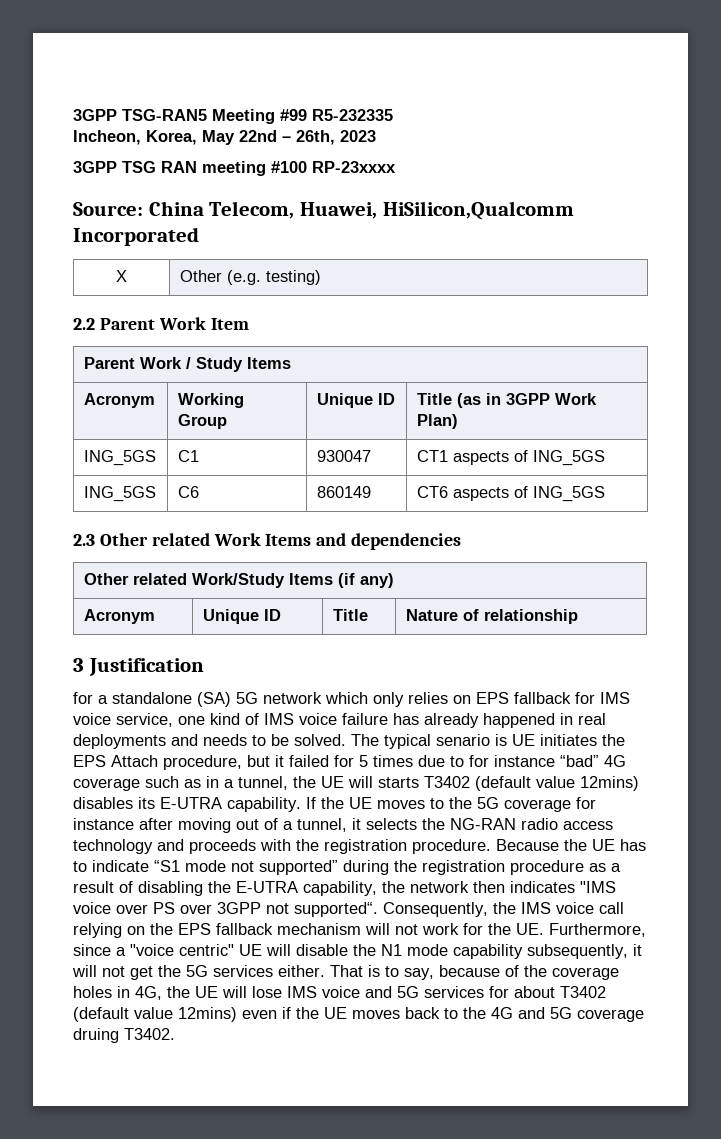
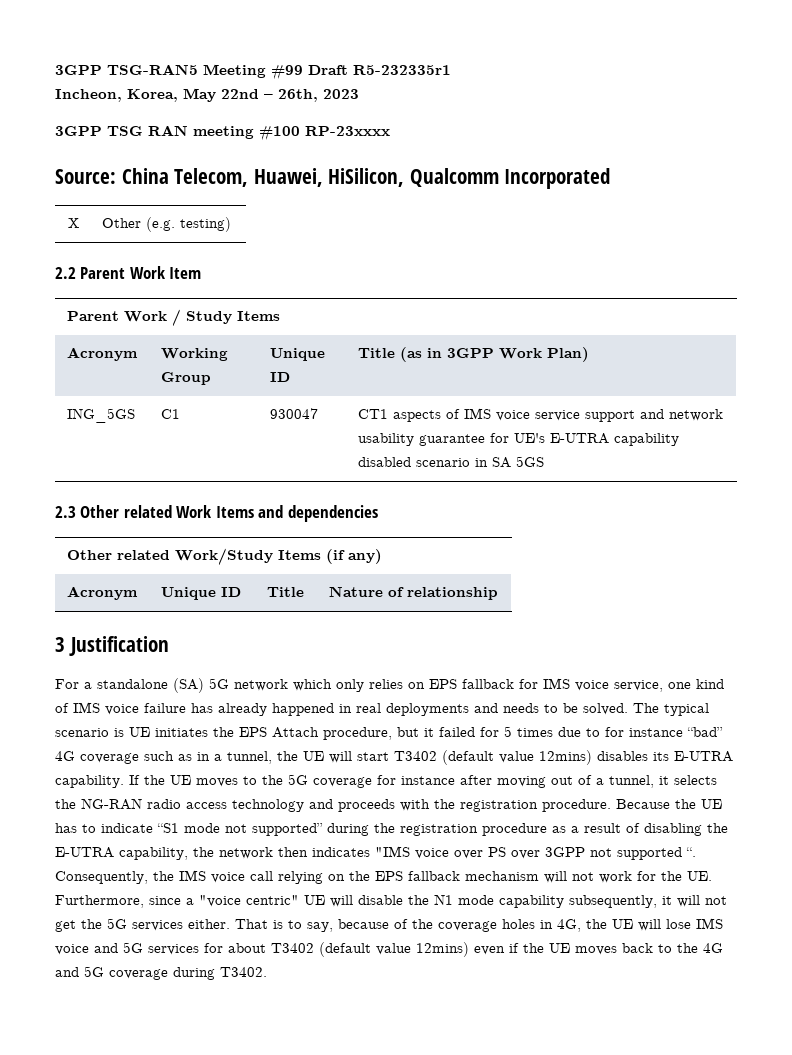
[312,109,393,121] R5-232335 -> [308,65,451,75] Draft R5-232335r1
[382,201,574,220] HiSilicon,Qualcomm -> [328,168,499,187] HiSilicon, Qualcomm
[532,450,605,466] [83,486,156,502] [177,486,199,498] [316,486,371,498] [416,486,605,502] ING_5GS // ING_5GS | C6 | 860149 | CT6 aspects of ING_5GS -> [463,408,723,422] [357,433,679,446] [357,456,544,468] IMS voice service support and network usability guarantee for UE's E-UTRA capability disabled scenario in SA 5GS
[73,692,93,704] for -> [55,679,79,689] For
[436,734,490,746] senario -> [55,728,109,737] scenario
[378,777,419,788] starts -> [357,752,389,761] start
[294,902,378,917] supported“. -> [617,847,696,860] supported “.
[73,1028,119,1043] druing -> [173,967,215,980] during

